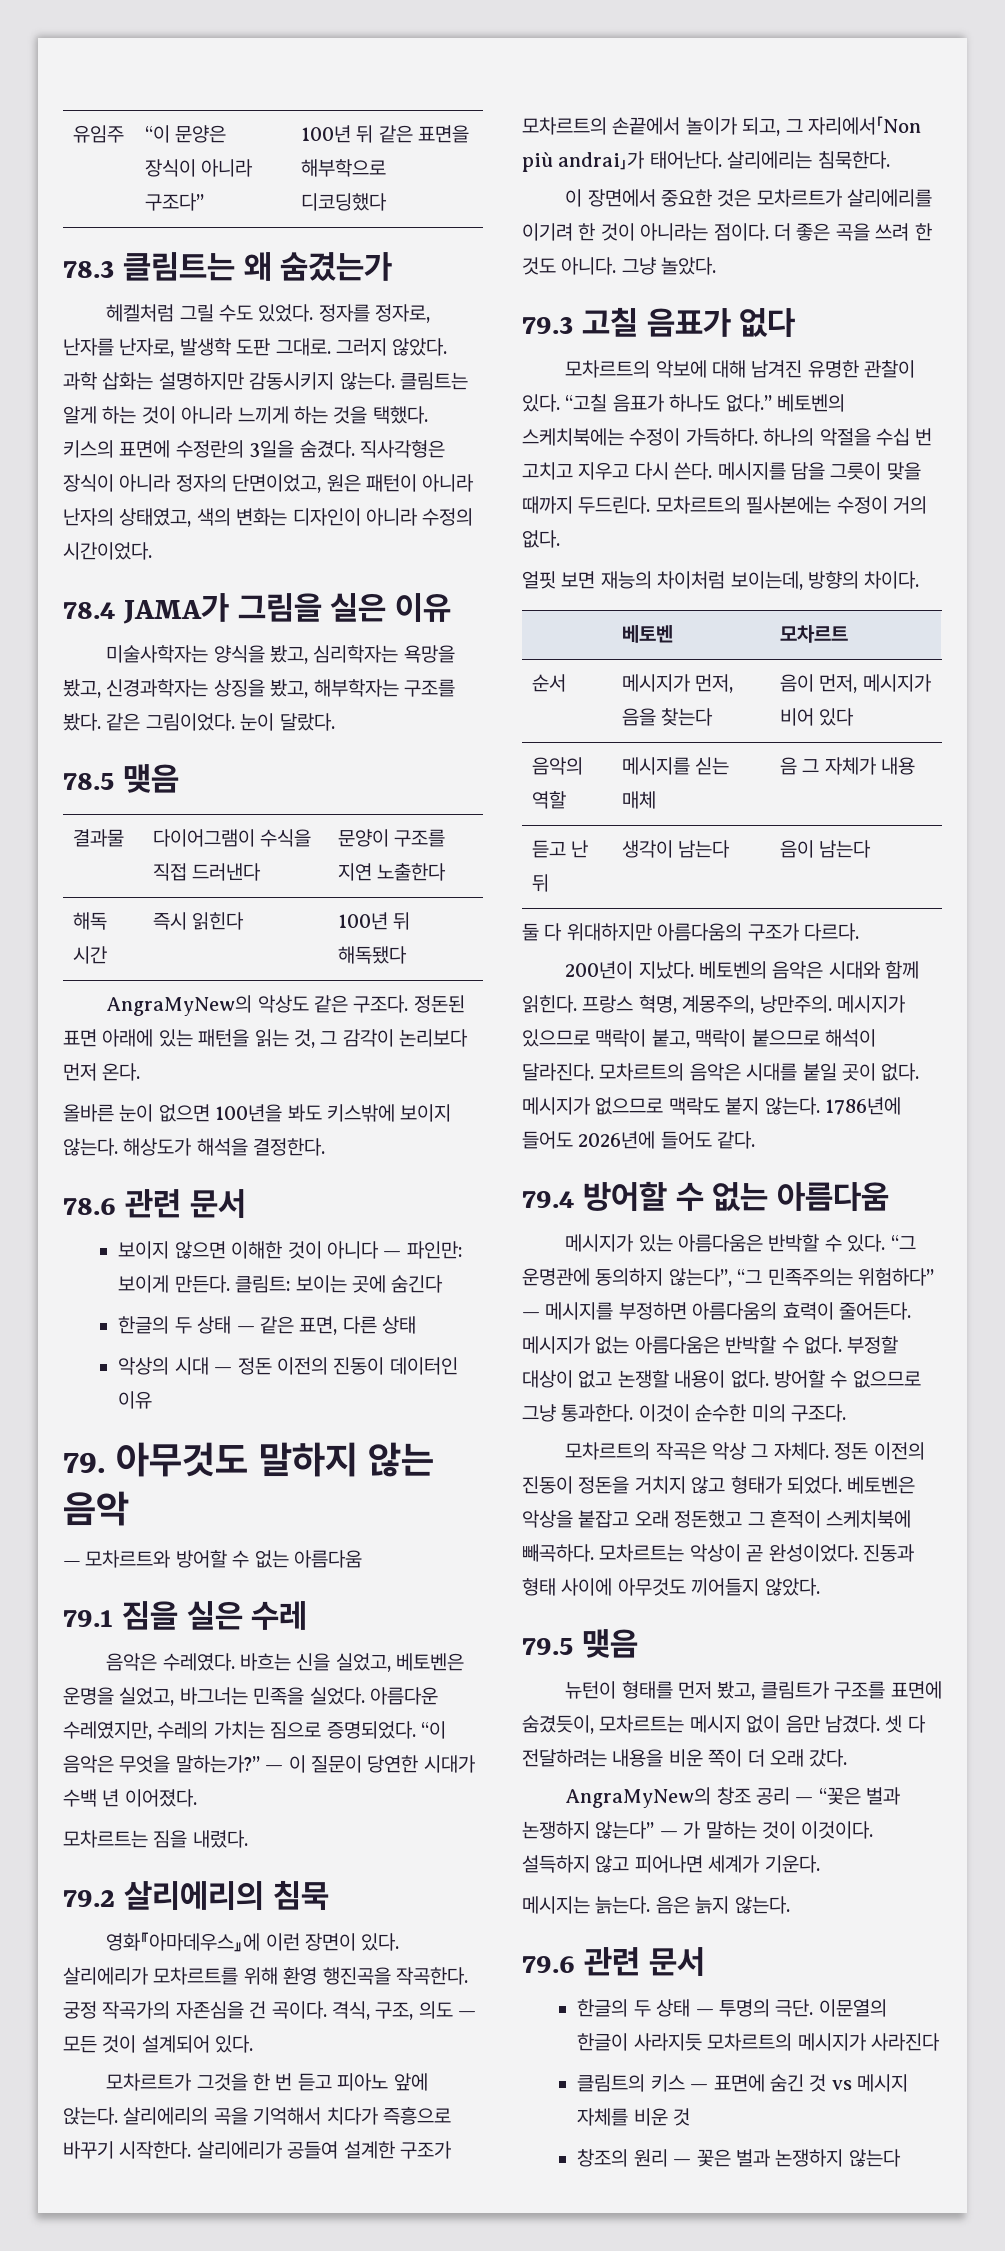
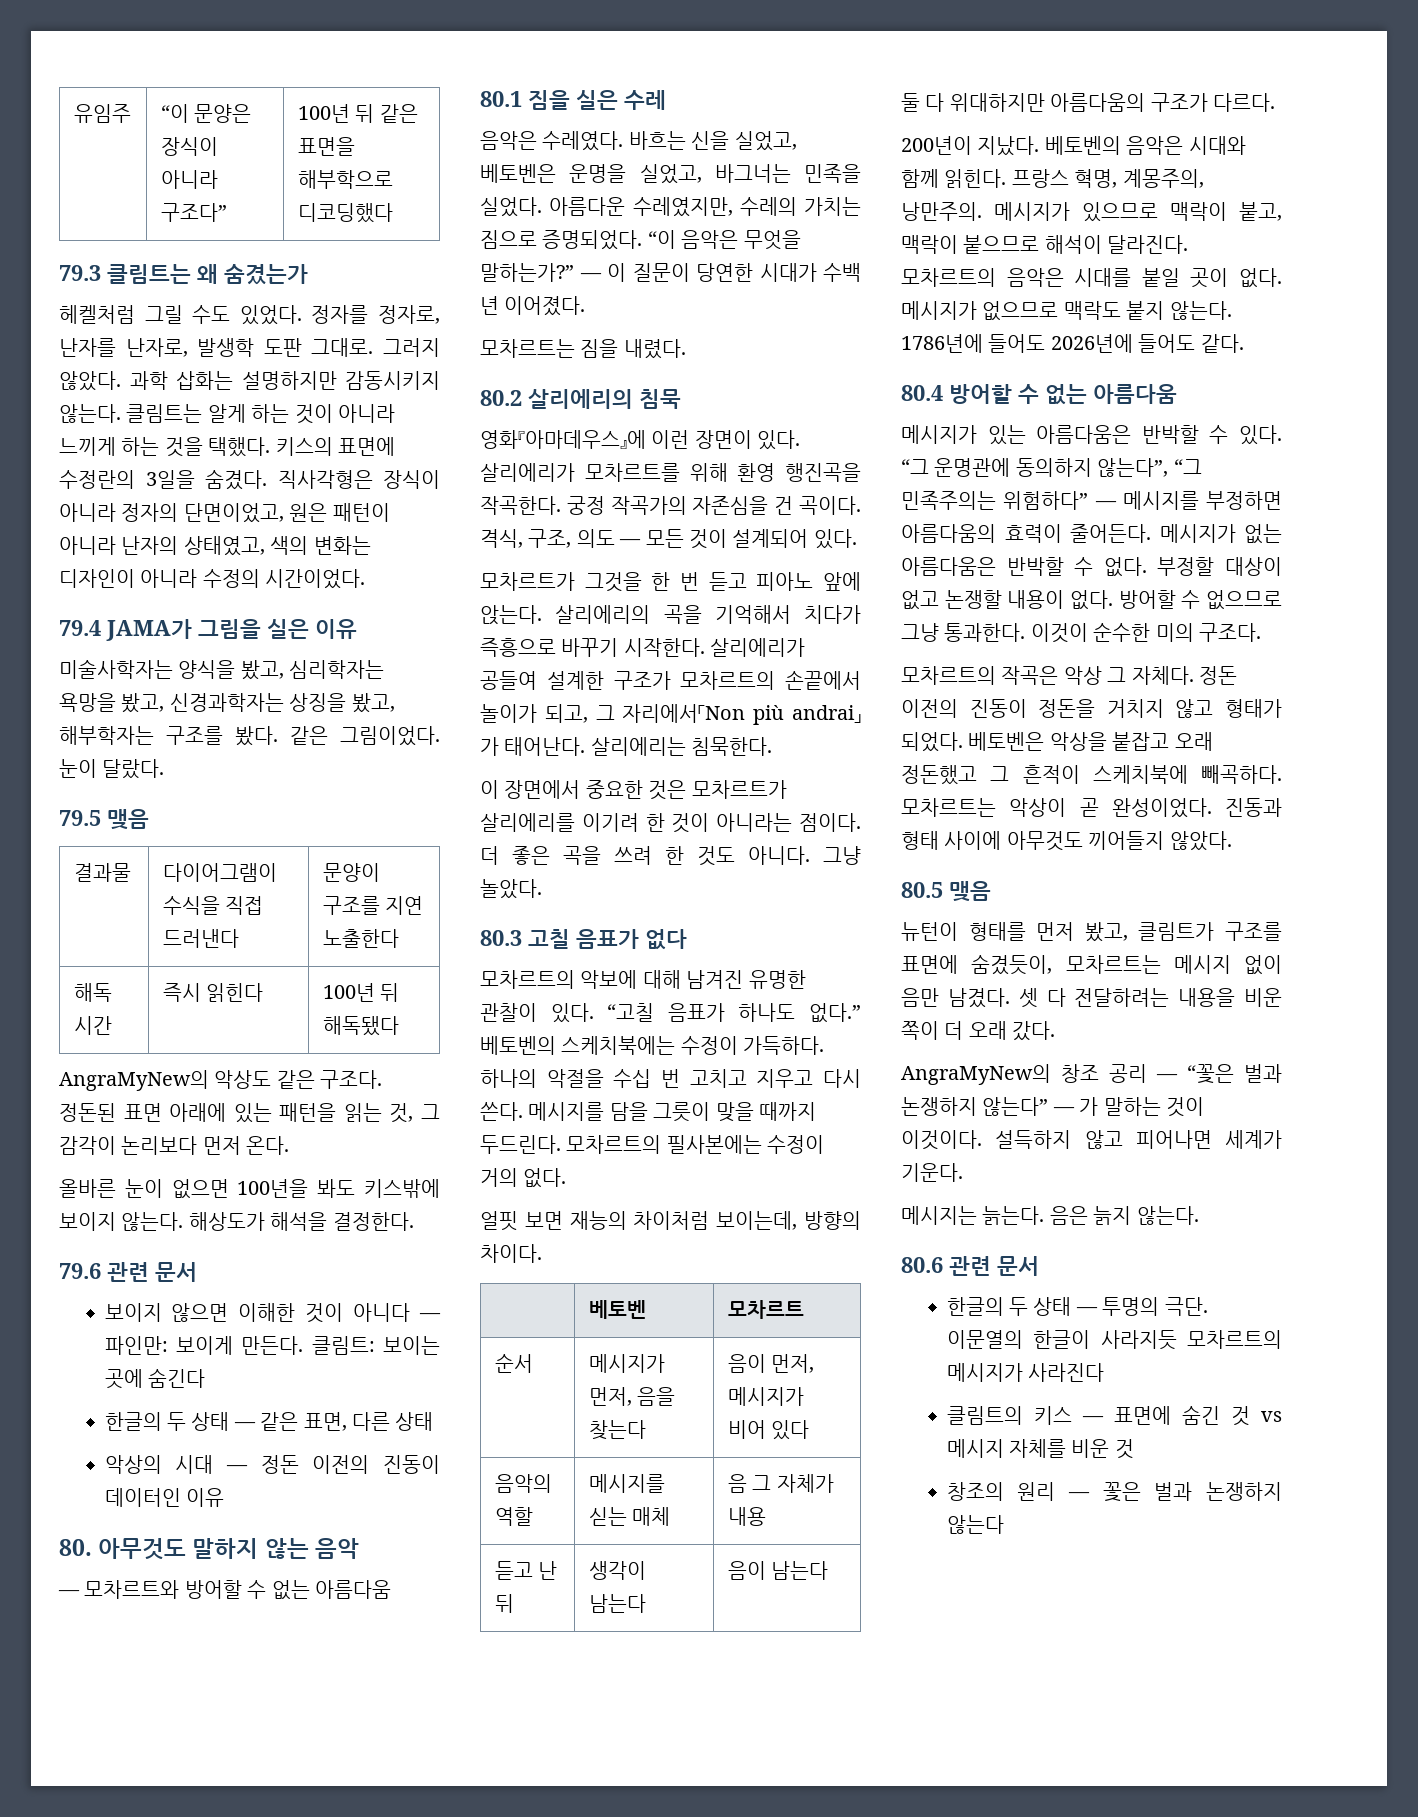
[63,261,114,278] 78.3 -> [59,265,101,281] 79.3
[63,602,115,619] 78.4 -> [59,620,101,636] 79.4
[63,773,114,790] 78.5 -> [59,810,101,826] 79.5
[63,1198,116,1215] 78.6 -> [59,1263,101,1279] 79.6
[63,1452,106,1473] 79. -> [59,1539,92,1556] 80.
[63,1610,113,1627] 79.1 -> [480,91,522,107] 80.1
[63,1890,115,1907] 79.2 -> [480,390,522,406] 80.2
[522,317,573,334] 79.3 -> [480,930,522,946] 80.3
[522,1191,574,1208] 79.4 -> [901,385,943,401] 80.4
[522,1638,573,1655] 79.5 -> [901,882,943,898] 80.5
[522,1956,575,1973] 79.6 -> [901,1257,943,1273] 80.6

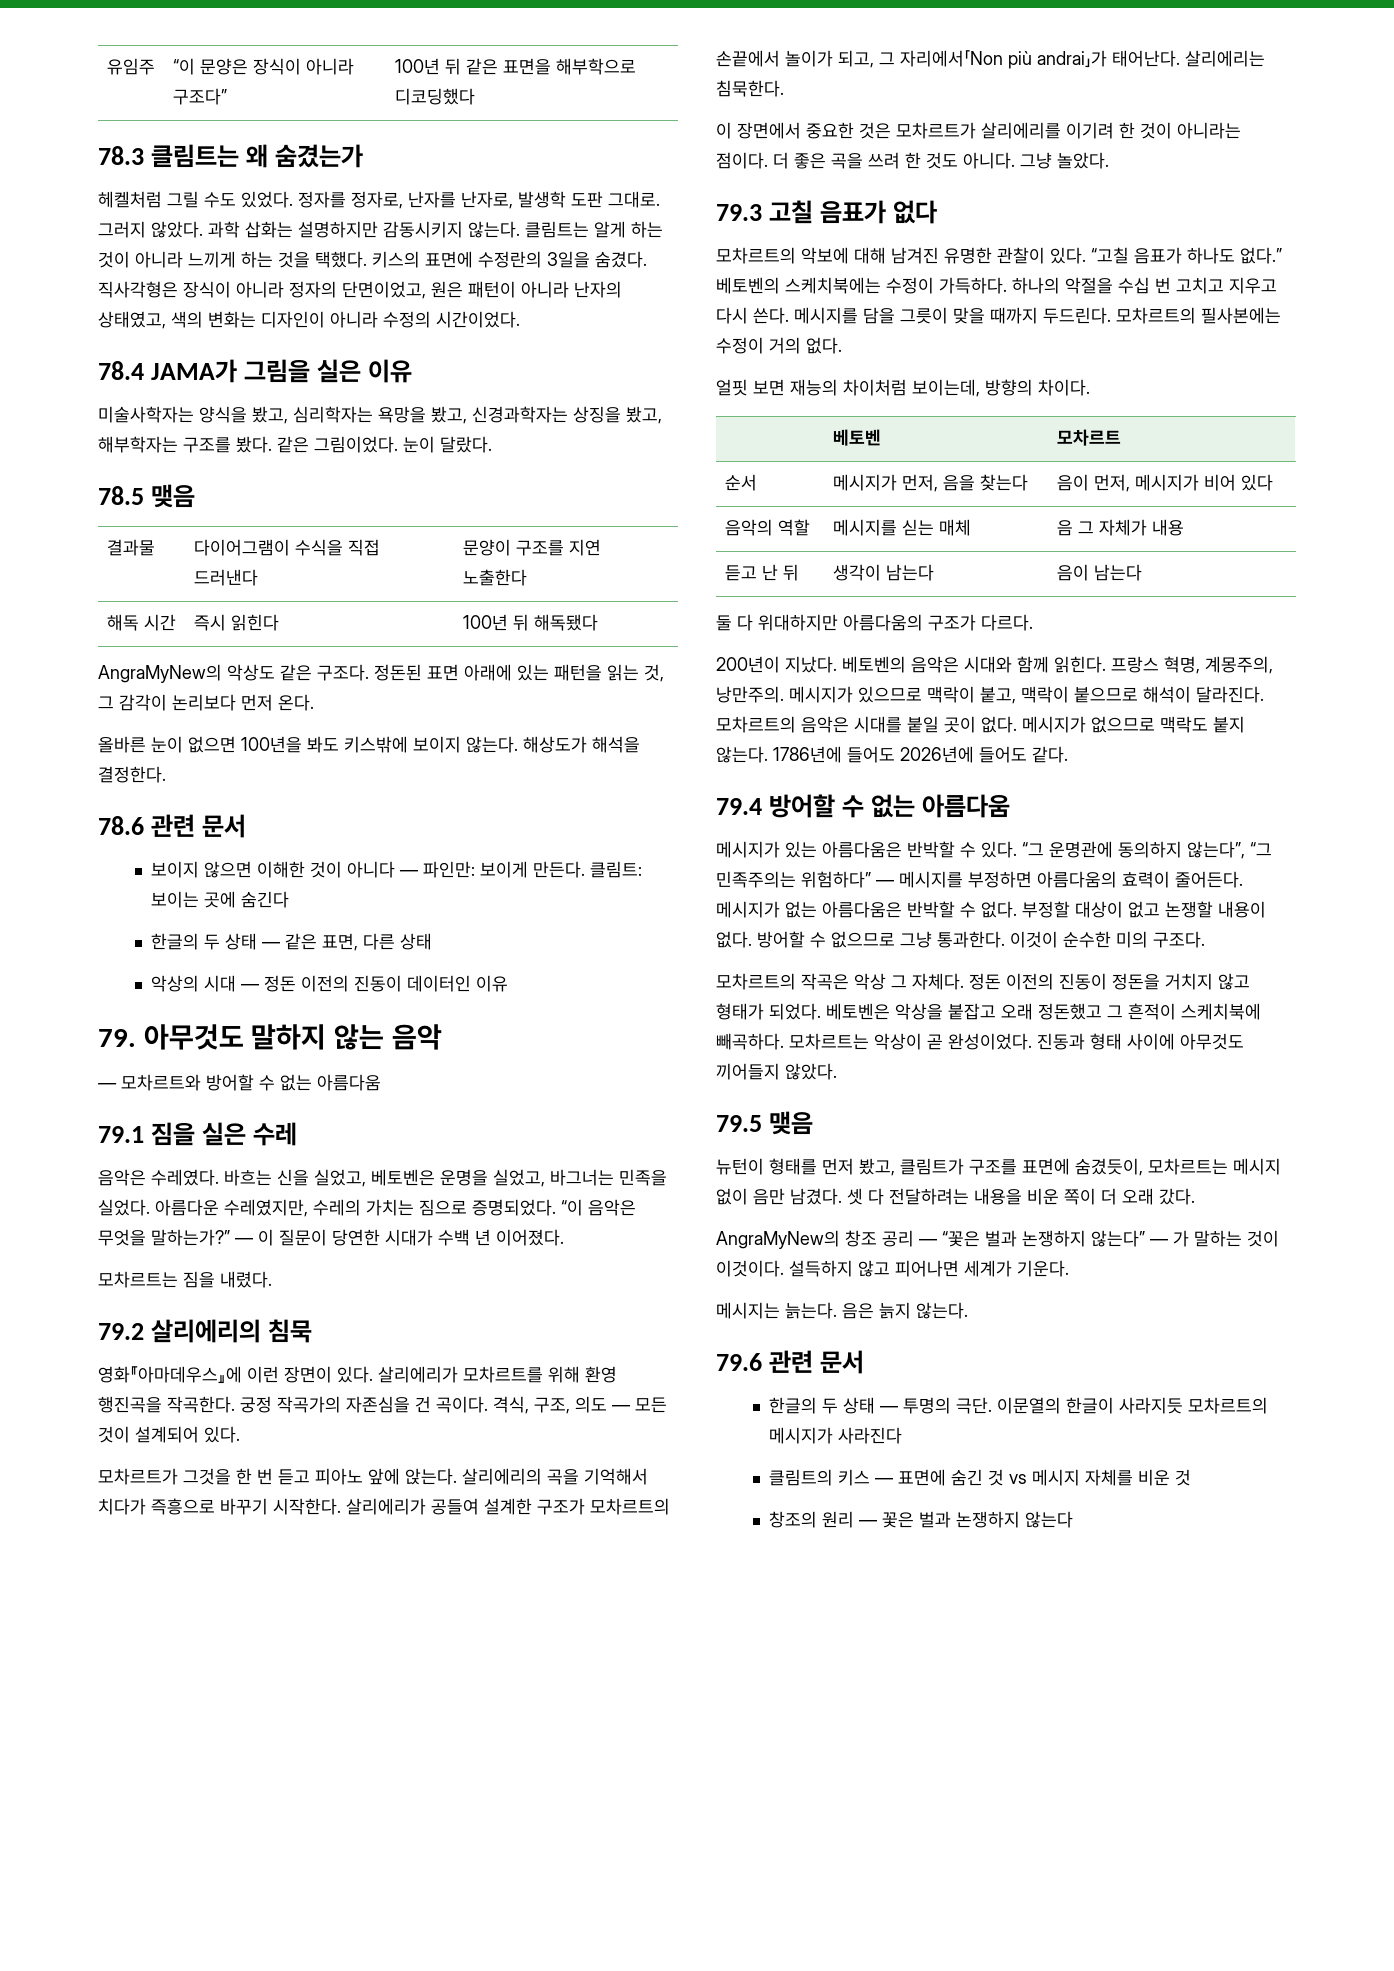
[59,265,101,281] 79.3 -> [98,146,144,165] 78.3
[59,620,101,636] 79.4 -> [98,361,144,380] 78.4
[59,810,101,826] 79.5 -> [98,486,144,505] 78.5
[59,1263,101,1279] 79.6 -> [98,816,144,835] 78.6
[59,1539,92,1556] 80. -> [98,1029,136,1047] 79.
[480,91,522,107] 80.1 -> [98,1126,144,1143] 79.1
[480,390,522,406] 80.2 -> [98,1323,144,1340] 79.2
[480,930,522,946] 80.3 -> [716,204,762,221] 79.3
[901,385,943,401] 80.4 -> [716,798,762,815] 79.4
[901,882,943,898] 80.5 -> [716,1115,762,1132] 79.5
[901,1257,943,1273] 80.6 -> [716,1353,762,1371] 79.6

